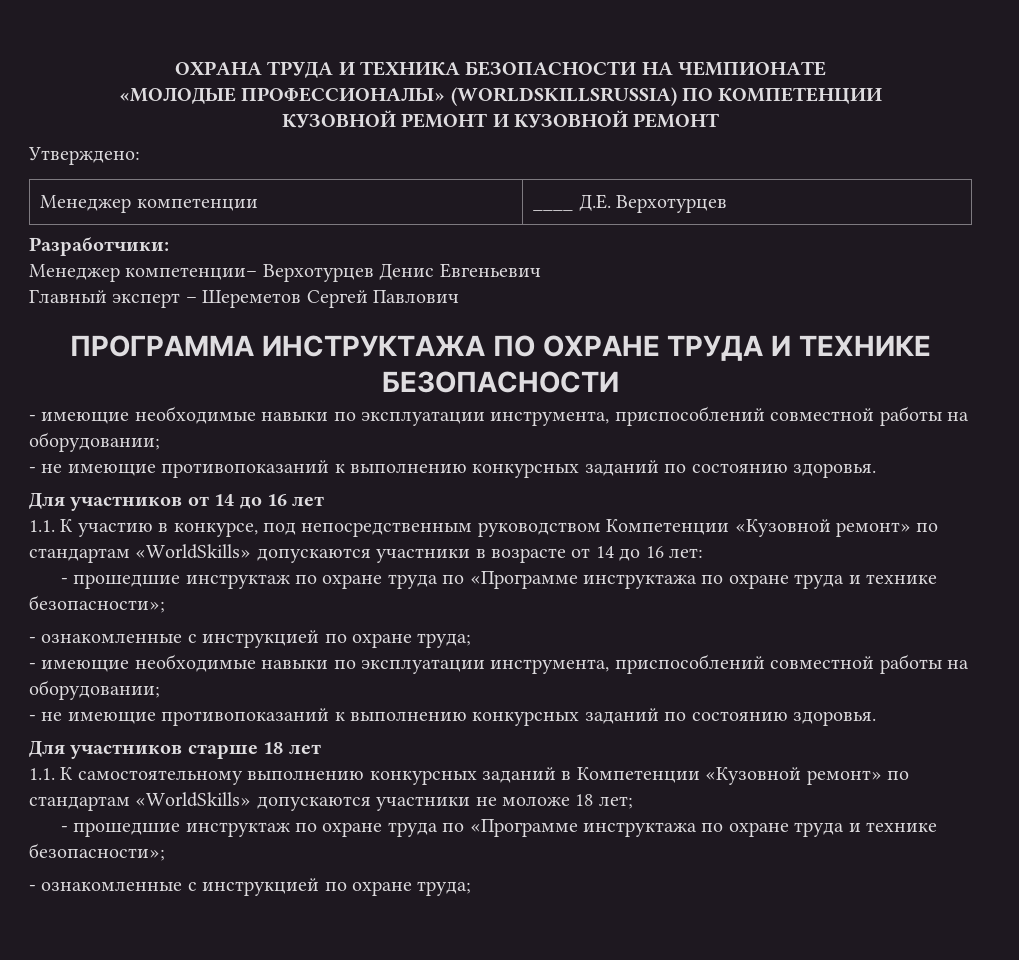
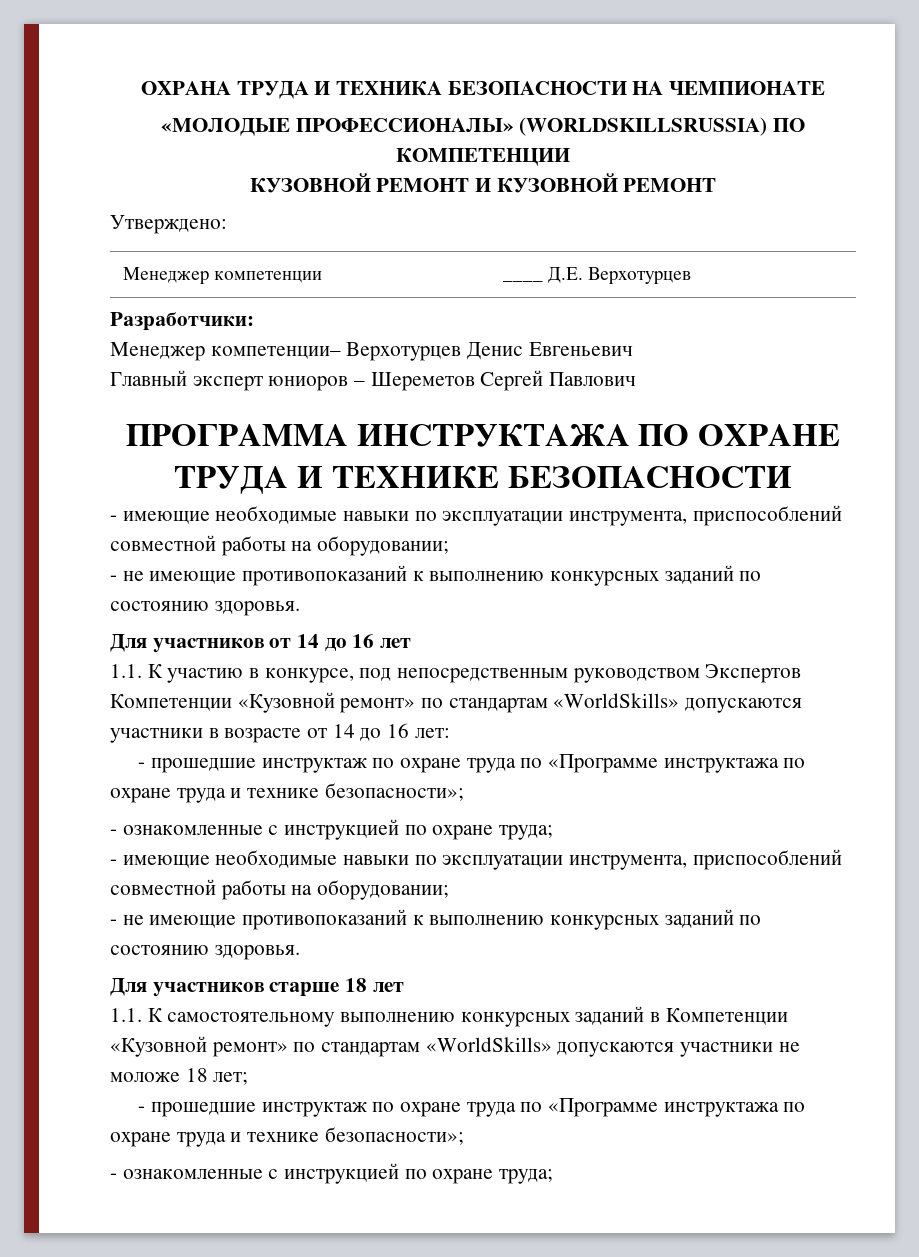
(181, 300) none -> [268,376,349,391] юниоров
(601, 529) none -> [705,664,802,683] Экспертов

